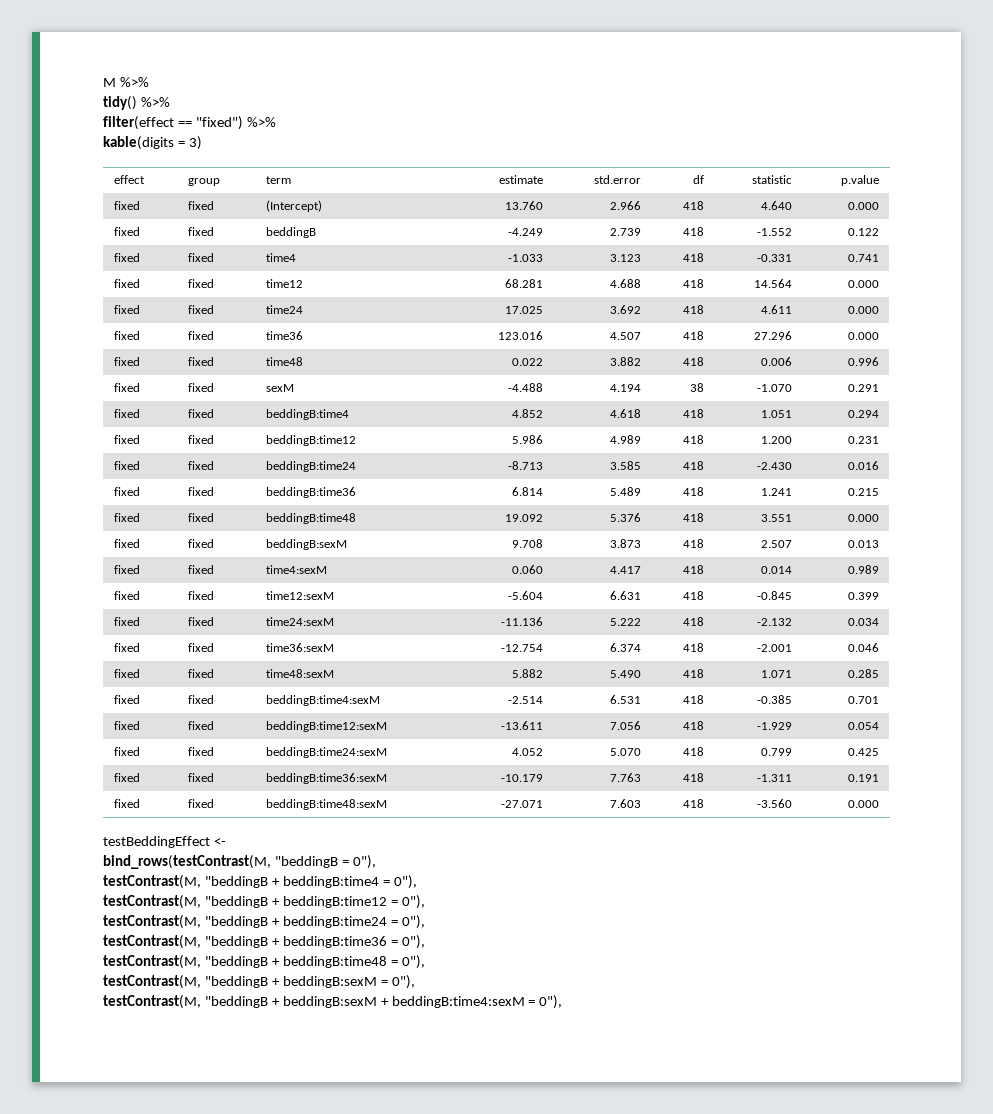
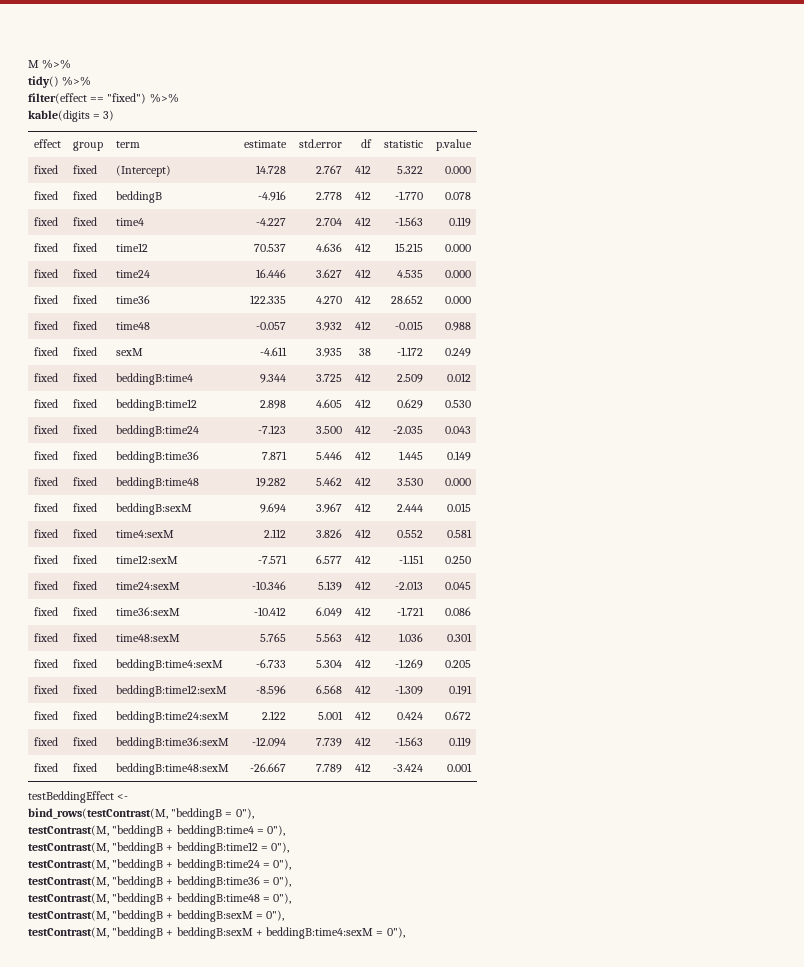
[504,201,543,210] [609,201,641,210] [682,201,704,210] [760,201,792,210] 13.760 | 2.966 | 418 | 4.640 -> [256,165,287,174] [316,165,343,174] [355,165,372,174] [397,166,424,174] 14.728 | 2.767 | 412 | 5.322
[507,228,543,236] [609,228,641,236] [682,227,704,236] [756,228,792,236] [847,228,879,236] [114,253,141,262] [188,253,215,262] [266,253,297,262] [507,254,543,262] [609,254,641,262] [682,253,704,262] [756,254,792,262] [847,254,879,262] -4.249 | 2.739 | 418 | -1.552 | 0.122 // fixed | fixed | time4 | -1.033 | 3.123 | 418 | -0.331 | 0.741 -> [258,191,287,201] [316,192,343,200] [355,191,372,200] [395,191,424,200] [445,192,472,200] [33,217,58,226] [72,217,97,226] [115,218,144,226] [256,218,287,226] [316,218,343,226] [355,217,372,226] [395,217,424,226] [449,217,472,227] -4.916 | 2.778 | 412 | -1.770 | 0.078 // fixed | fixed | time4 | -4.227 | 2.704 | 412 | -1.563 | 0.119
[504,279,543,288] [609,279,641,288] [682,279,704,288] [753,279,792,288] 68.281 | 4.688 | 418 | 14.564 -> [254,244,287,252] [316,243,343,252] [355,243,372,252] [395,243,424,252] 70.537 | 4.636 | 412 | 15.215
[504,306,543,314] [609,305,641,314] [682,305,704,314] [760,305,792,314] 17.025 | 3.692 | 418 | 4.611 -> [256,269,287,278] [316,269,343,278] [355,269,372,278] [397,270,424,278] 16.446 | 3.627 | 412 | 4.535
[497,331,543,340] [609,332,641,340] [682,331,704,340] [753,331,792,340] 123.016 | 4.507 | 418 | 27.296 -> [250,295,287,304] [316,296,343,304] [355,295,372,304] [391,295,424,304] 122.335 | 4.270 | 412 | 28.652
[511,358,543,366] [609,357,641,366] [682,357,704,366] [760,357,792,366] [847,357,879,366] 0.022 | 3.882 | 418 | 0.006 | 0.996 -> [256,322,287,330] [316,322,343,331] [355,321,372,330] [395,321,424,330] [445,322,472,331] -0.057 | 3.932 | 412 | -0.015 | 0.988
[507,383,543,392] [609,384,641,392] -4.488 | 4.194 -> [260,347,288,356] [316,348,343,357] -4.611 | 3.935
[756,384,792,392] [847,384,879,392] -1.070 | 0.291 -> [397,347,424,356] [445,348,472,357] -1.172 | 0.249
[511,409,543,418] [609,409,641,418] [682,409,704,418] [760,410,792,418] [847,410,879,418] [114,435,141,444] [188,435,215,444] [266,435,357,446] [511,435,543,444] [609,435,641,444] [682,435,704,444] [760,436,792,444] [847,436,879,444] [114,461,141,470] [188,461,215,470] [266,461,357,472] [507,461,543,470] [609,461,641,470] [682,461,704,470] [756,462,792,470] [847,461,879,470] [114,487,141,496] [188,487,215,496] [266,487,357,498] [511,487,543,496] [609,487,641,496] [682,487,704,496] [760,488,792,496] [847,488,879,496] 4.852 | 4.618 | 418 | 1.051 | 0.294 // fixed | fixed | beddingB:time12 | 5.986 | 4.989 | 418 | 1.200 | 0.231 // fixed | fixed | beddingB:time24 | -8.713 | 3.585 | 418 | -2.430 | 0.016 // fixed | fixed | beddingB:time36 | 6.814 | 5.489 | 418 | 1.241 | 0.215 -> [260,374,287,383] [316,374,343,382] [355,373,372,382] [397,374,424,383] [447,373,472,382] [33,399,58,408] [72,399,97,408] [115,399,197,411] [260,400,287,409] [316,399,343,408] [355,399,372,408] [397,399,424,409] [445,400,472,408] [33,425,58,434] [72,425,97,434] [115,425,199,437] [258,425,287,434] [316,426,343,434] [355,425,372,434] [393,426,424,434] [445,426,472,434] [33,451,58,460] [72,451,97,460] [115,451,199,463] [262,451,288,460] [316,451,343,460] [355,451,372,460] [399,451,424,460] [447,451,472,461] 9.344 | 3.725 | 412 | 2.509 | 0.012 // fixed | fixed | beddingB:time12 | 2.898 | 4.605 | 412 | 0.629 | 0.530 // fixed | fixed | beddingB:time24 | -7.123 | 3.500 | 412 | -2.035 | 0.043 // fixed | fixed | beddingB:time36 | 7.871 | 5.446 | 412 | 1.445 | 0.149
[504,514,543,522] [609,513,641,522] [682,513,704,522] [760,514,792,522] 19.092 | 5.376 | 418 | 3.551 -> [256,477,287,487] [316,477,343,486] [355,477,372,486] [397,478,424,486] 19.282 | 5.462 | 412 | 3.530
[511,539,543,548] [609,539,641,548] [682,539,704,548] [760,540,792,548] [847,540,879,548] [114,565,141,574] [188,565,215,574] [266,565,328,574] [511,565,543,574] [609,566,641,574] [682,565,704,574] [760,566,792,574] [847,565,879,574] [114,591,141,600] [188,591,215,600] [266,591,335,600] [507,591,543,600] [609,591,641,600] [682,591,704,600] [756,591,792,600] [847,592,879,600] [114,617,141,626] [188,617,215,626] [266,617,335,626] [500,617,543,626] [609,618,641,626] [682,617,704,626] [756,618,792,626] [847,618,879,626] [114,643,141,652] [188,643,215,652] [266,643,335,652] [500,644,543,652] [609,643,641,652] [682,643,704,652] [756,644,792,652] [847,643,879,652] [114,669,141,678] [188,669,215,678] [266,669,335,678] [511,669,543,678] [609,670,641,678] [682,669,704,678] [760,670,792,678] [847,669,879,678] [114,695,141,704] [188,695,215,704] [266,695,381,706] [507,696,543,704] [609,695,641,704] [682,695,704,704] [756,695,792,704] [847,696,879,704] [114,721,141,730] [188,721,215,730] [266,721,388,732] [500,721,543,730] [609,721,641,730] [682,721,704,730] [756,722,792,730] [847,722,879,730] [114,747,141,756] [188,747,215,756] [266,747,388,758] [511,748,543,756] [609,748,641,756] [682,747,704,756] [760,748,792,756] [847,748,879,756] [114,773,141,782] [188,773,215,782] [266,773,388,784] [500,774,543,782] [609,773,641,782] [682,773,704,782] [756,774,792,782] [847,774,879,782] [114,799,141,808] [188,799,215,808] [266,799,388,810] [500,800,543,808] [609,799,641,808] [682,799,704,808] [756,799,792,808] [847,800,879,808] 9.708 | 3.873 | 418 | 2.507 | 0.013 // fixed | fixed | time4:sexM | 0.060 | 4.417 | 418 | 0.014 | 0.989 // fixed | fixed | time12:sexM | -5.604 | 6.631 | 418 | -0.845 | 0.399 // fixed | fixed | time24:sexM | -11.136 | 5.222 | 418 | -2.132 | 0.034 // fixed | fixed | time36:sexM | -12.754 | 6.374 | 418 | -2.001 | 0.046 // fixed | fixed | time48:sexM | 5.882 | 5.490 | 418 | 1.071 | 0.285 // fixed | fixed | beddingB:time4:sexM | -2.514 | 6.531 | 418 | -0.385 | 0.701 // fixed | fixed | beddingB:time12:sexM | -13.611 | 7.056 | 418 | -1.929 | 0.054 // fixed | fixed | beddingB:time24:sexM | 4.052 | 5.070 | 418 | 0.799 | 0.425 // fixed | fixed | beddingB:time36:sexM | -10.179 | 7.763 | 418 | -1.311 | 0.191 // fixed | fixed | beddingB:time48:sexM | -27.071 | 7.603 | 418 | -3.560 | 0.000 -> [260,503,287,513] [316,503,343,513] [355,503,372,512] [397,504,424,512] [447,503,472,512] [33,529,58,538] [72,529,97,538] [115,530,174,538] [264,529,287,538] [316,529,343,538] [355,529,372,538] [397,530,424,538] [447,529,473,538] [33,555,58,564] [72,555,97,564] [115,555,178,564] [258,555,288,564] [316,555,343,564] [355,555,372,564] [399,555,425,564] [445,556,472,564] [33,581,58,590] [72,581,97,590] [115,582,180,590] [252,581,287,590] [318,581,343,591] [355,581,372,590] [395,581,424,590] [445,582,472,590] [33,607,58,616] [72,607,97,616] [115,607,180,616] [254,607,287,616] [316,607,343,617] [355,607,372,616] [397,607,425,616] [445,607,472,616] [33,633,58,642] [72,633,97,642] [115,634,180,642] [260,633,287,642] [316,633,343,642] [355,633,372,642] [399,633,424,642] [447,633,473,642] [33,659,58,668] [72,659,97,668] [115,659,223,671] [256,659,287,668] [316,660,343,668] [355,659,372,668] [395,659,424,669] [445,660,472,668] [33,685,58,694] [72,685,97,694] [115,685,227,697] [256,685,287,695] [316,685,343,694] [355,685,372,694] [395,685,424,695] [449,685,473,695] [33,711,58,720] [72,711,97,720] [115,711,229,723] [262,711,287,720] [318,711,344,720] [355,711,372,720] [397,712,424,720] [445,711,472,720] [33,737,58,746] [72,737,97,746] [115,737,229,749] [252,737,287,747] [316,738,343,747] [355,737,372,746] [395,737,424,746] [449,737,472,747] [33,763,58,772] [72,763,97,772] [115,763,229,775] [250,763,287,772] [316,764,343,773] [355,763,372,772] [393,764,424,772] [447,763,473,772] 9.694 | 3.967 | 412 | 2.444 | 0.015 // fixed | fixed | time4:sexM | 2.112 | 3.826 | 412 | 0.552 | 0.581 // fixed | fixed | time12:sexM | -7.571 | 6.577 | 412 | -1.151 | 0.250 // fixed | fixed | time24:sexM | -10.346 | 5.139 | 412 | -2.013 | 0.045 // fixed | fixed | time36:sexM | -10.412 | 6.049 | 412 | -1.721 | 0.086 // fixed | fixed | time48:sexM | 5.765 | 5.563 | 412 | 1.036 | 0.301 // fixed | fixed | beddingB:time4:sexM | -6.733 | 5.304 | 412 | -1.269 | 0.205 // fixed | fixed | beddingB:time12:sexM | -8.596 | 6.568 | 412 | -1.309 | 0.191 // fixed | fixed | beddingB:time24:sexM | 2.122 | 5.001 | 412 | 0.424 | 0.672 // fixed | fixed | beddingB:time36:sexM | -12.094 | 7.739 | 412 | -1.563 | 0.119 // fixed | fixed | beddingB:time48:sexM | -26.667 | 7.789 | 412 | -3.424 | 0.001

